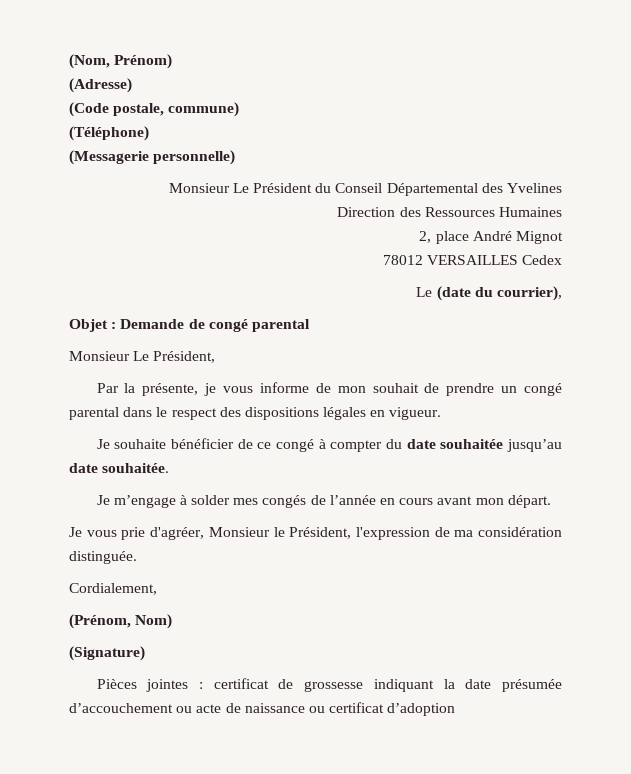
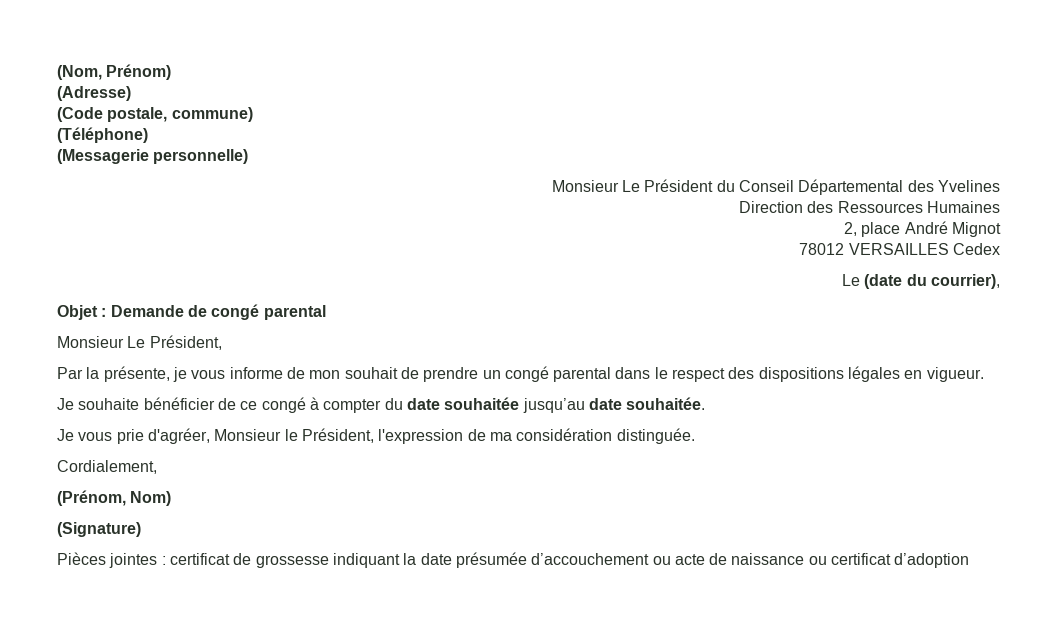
[96,495,551,508] // Je m’engage à solder mes congés de l’année en cours avant mon départ. -> (706, 403) none

